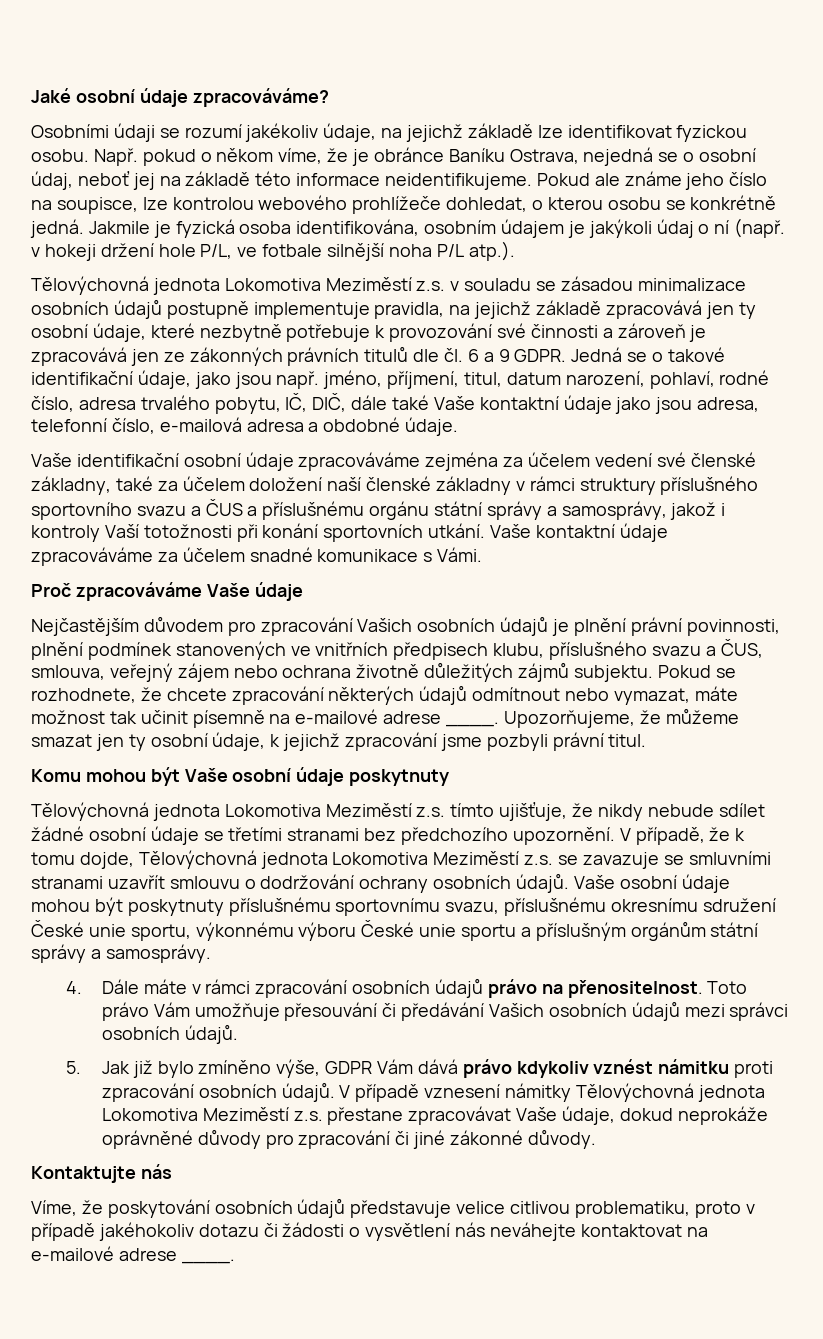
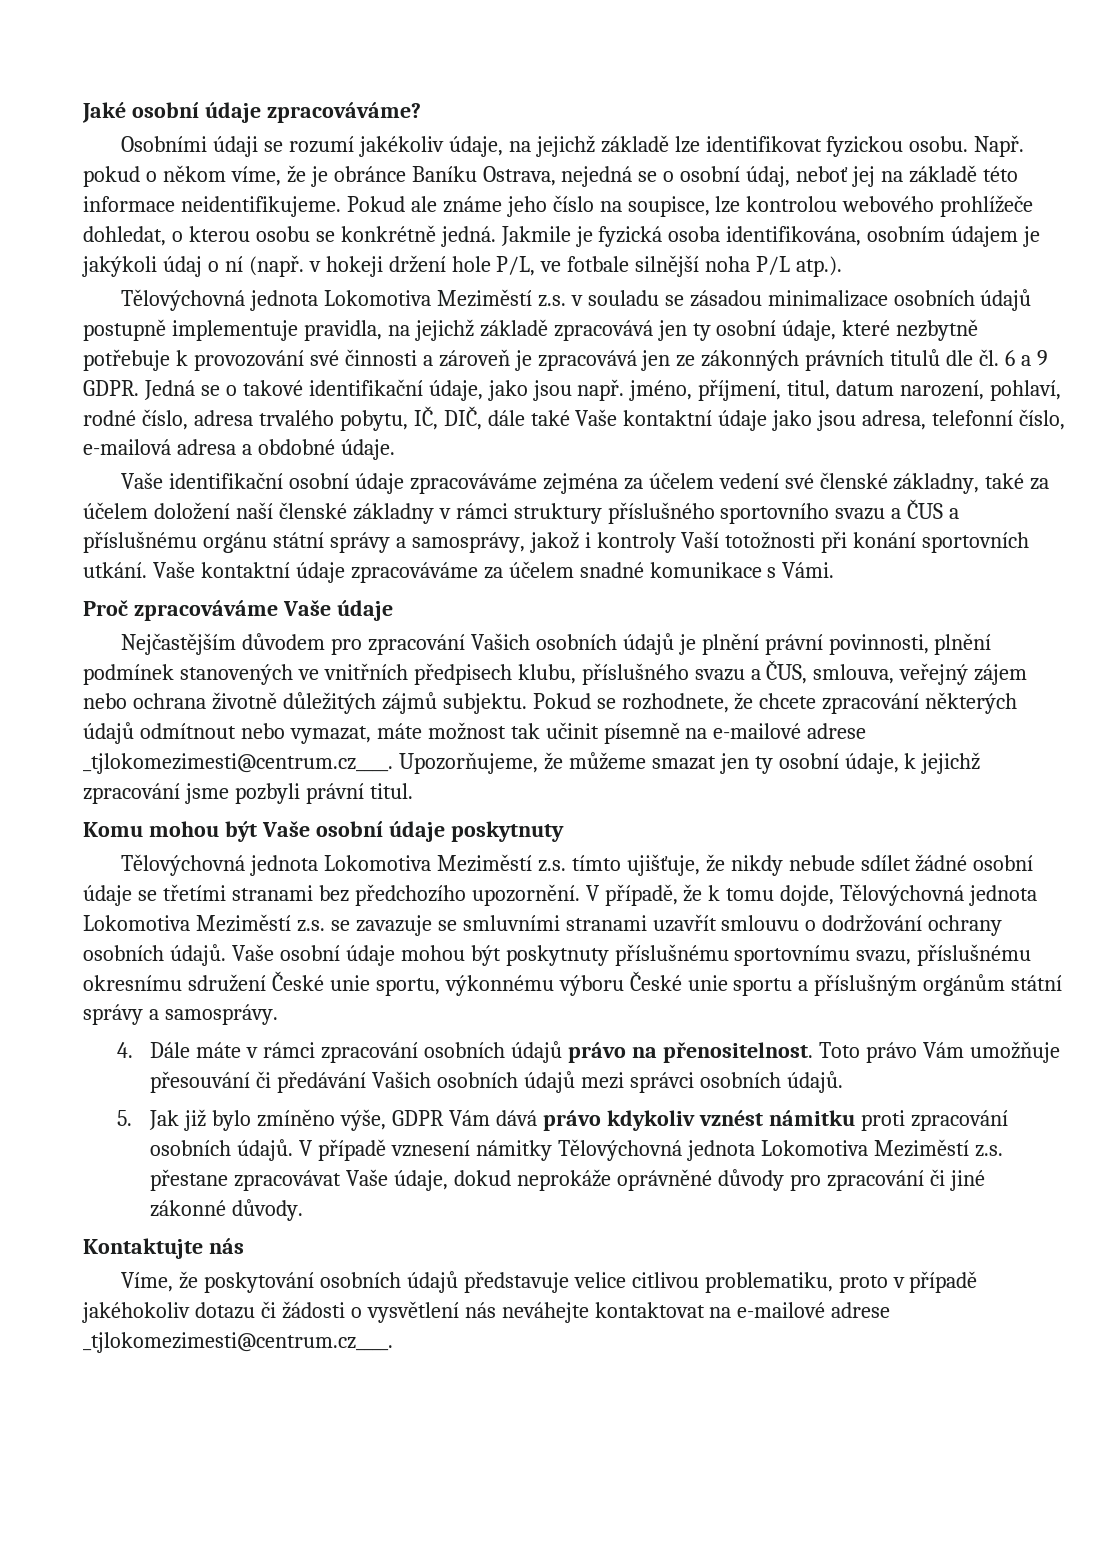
[446,722,500,727] ____. -> [83,753,393,774] _tjlokomezimesti@centrum.cz____.
[181,1259,235,1264] ____. -> [83,1332,393,1353] _tjlokomezimesti@centrum.cz____.

